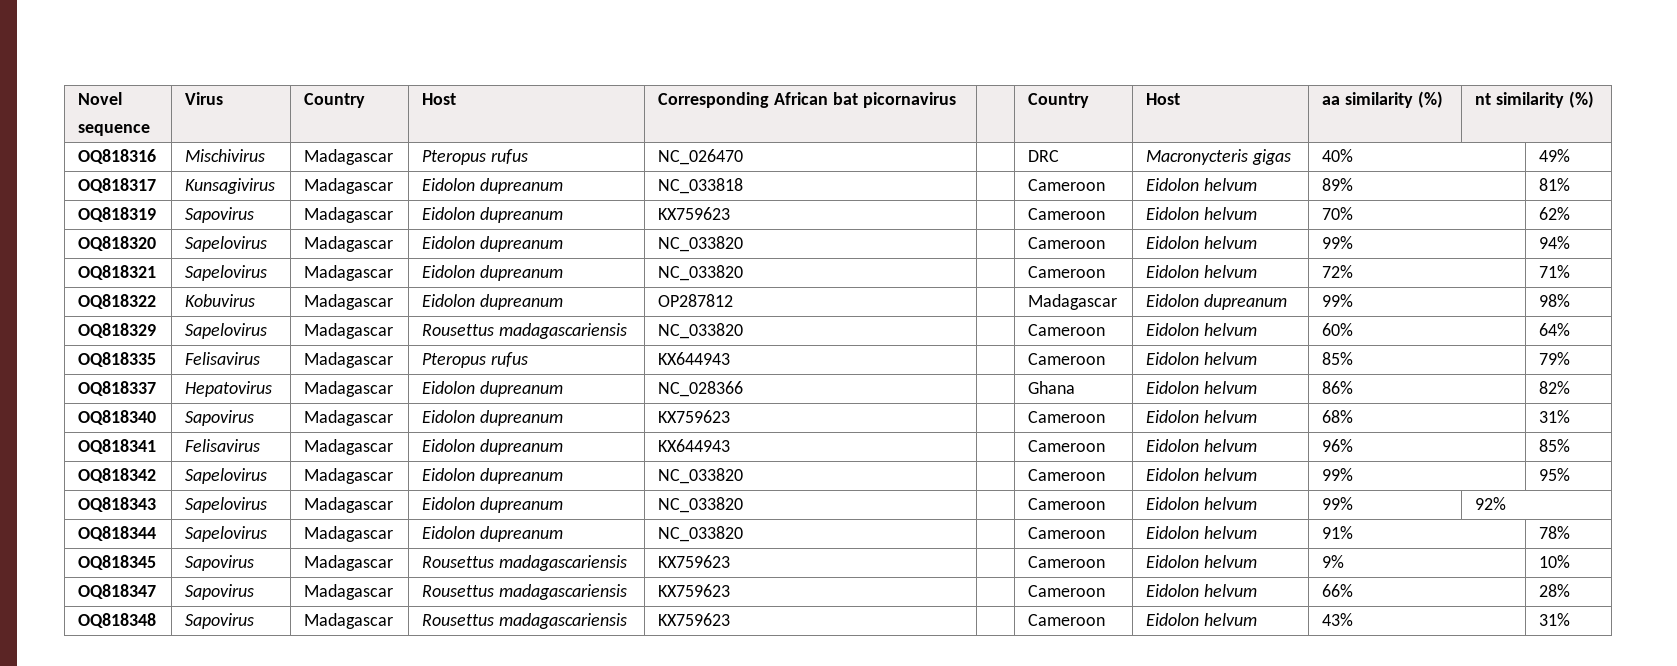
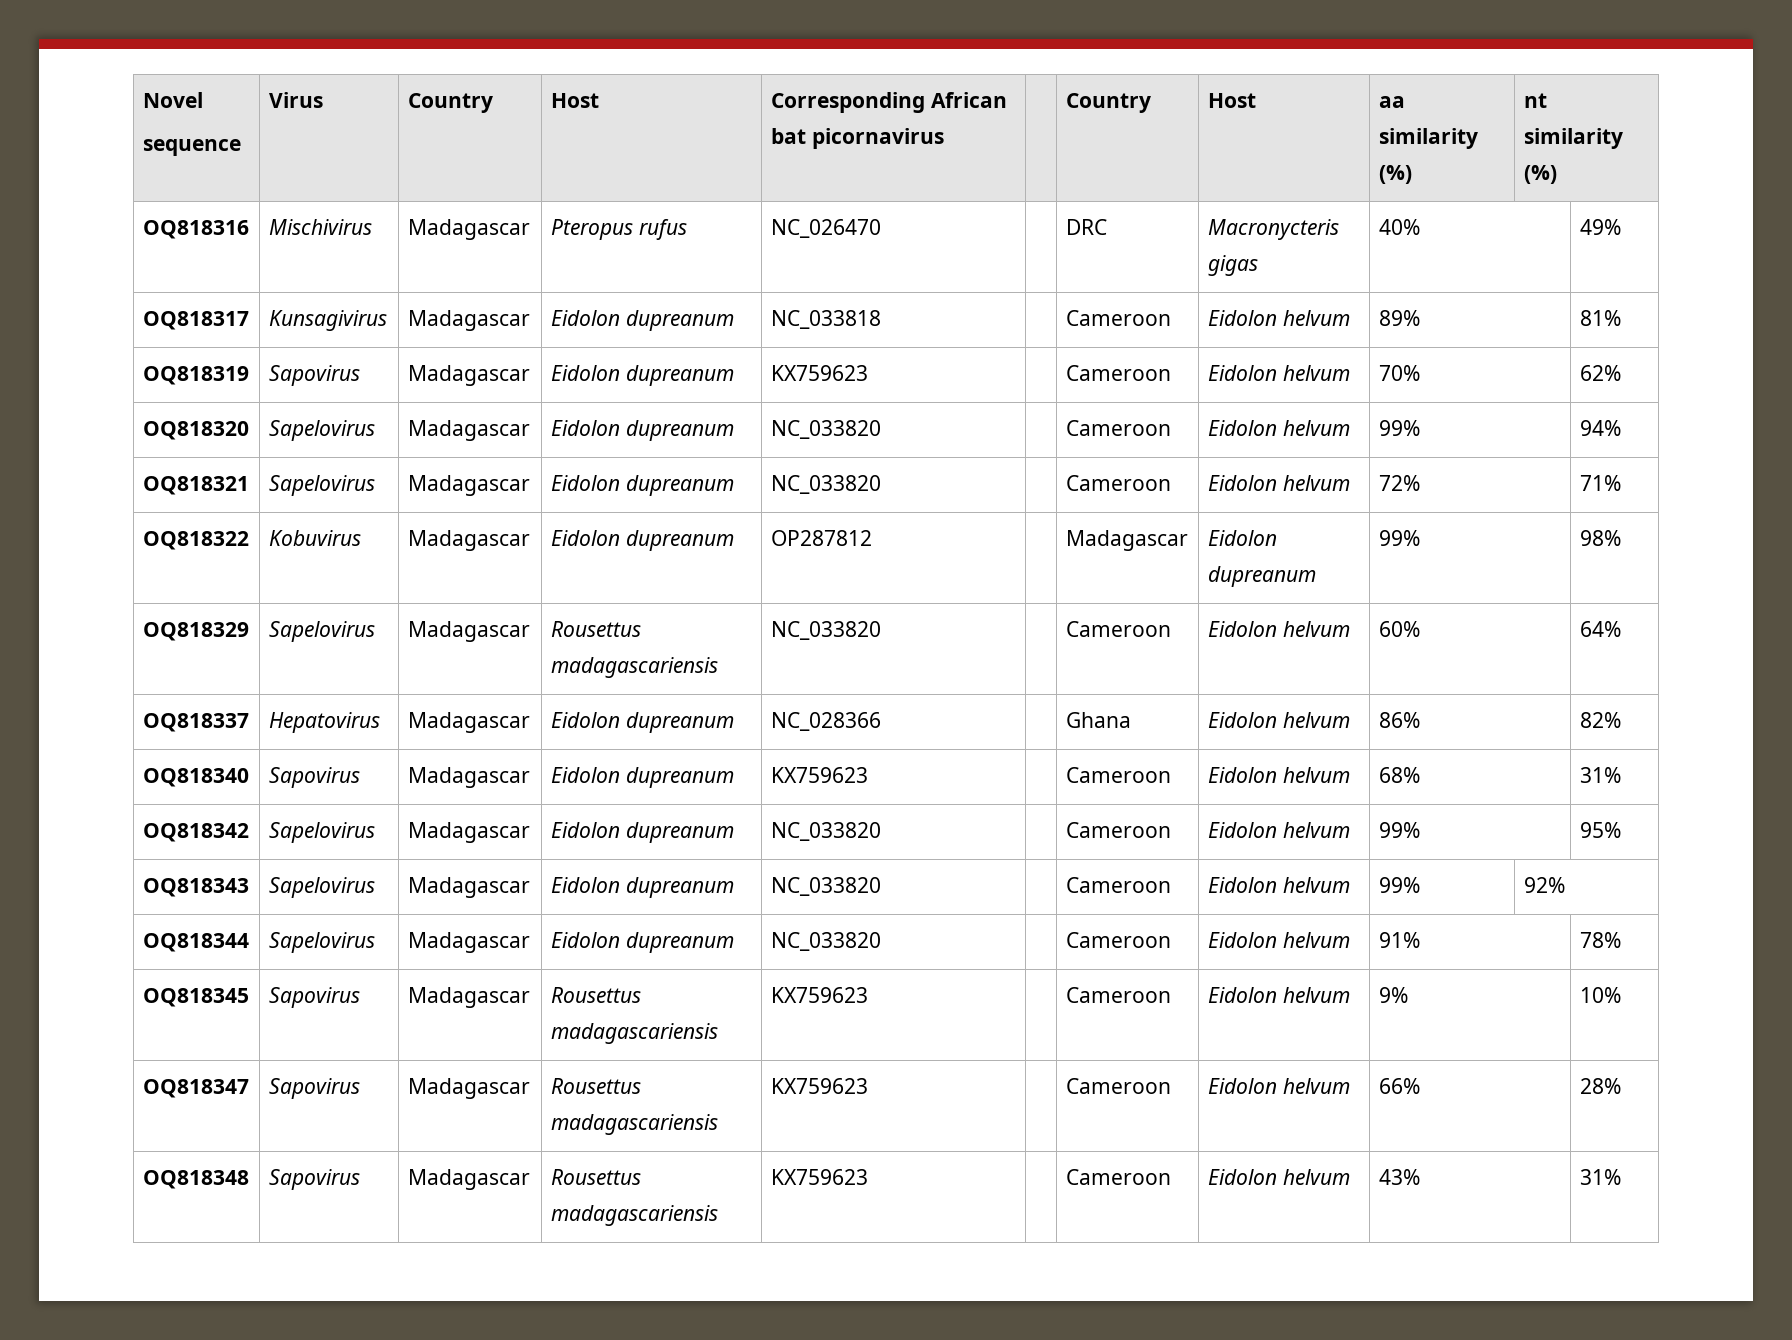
[77,352,156,367] [184,352,260,365] [303,352,393,368] [421,352,528,368] [657,352,730,365] [1027,353,1105,365] [1145,352,1257,365] [1321,352,1353,365] [1538,352,1570,365] // OQ818335 | Felisavirus | Madagascar | Pteropus rufus | KX644943 | | Cameroon | Eidolon helvum | 85% | 79% -> (1621, 629) none
[77,439,156,454] [184,439,260,452] [303,439,393,455] [421,439,563,455] [657,439,730,452] [1027,440,1105,452] [1145,439,1257,452] [1321,439,1353,452] [1538,439,1570,452] // OQ818341 | Felisavirus | Madagascar | Eidolon dupreanum | KX644943 | | Cameroon | Eidolon helvum | 96% | 85% -> (1621, 775) none

